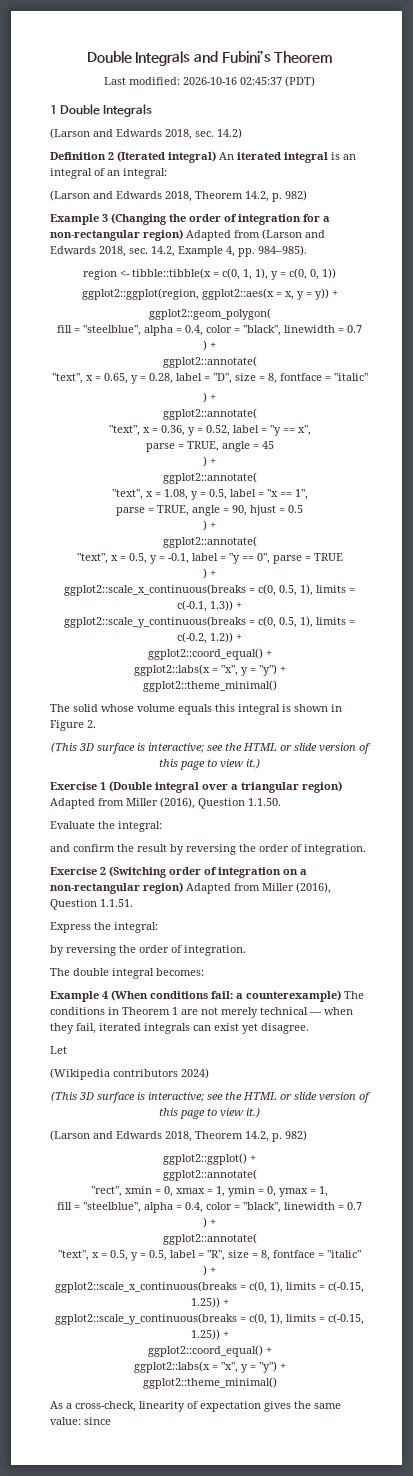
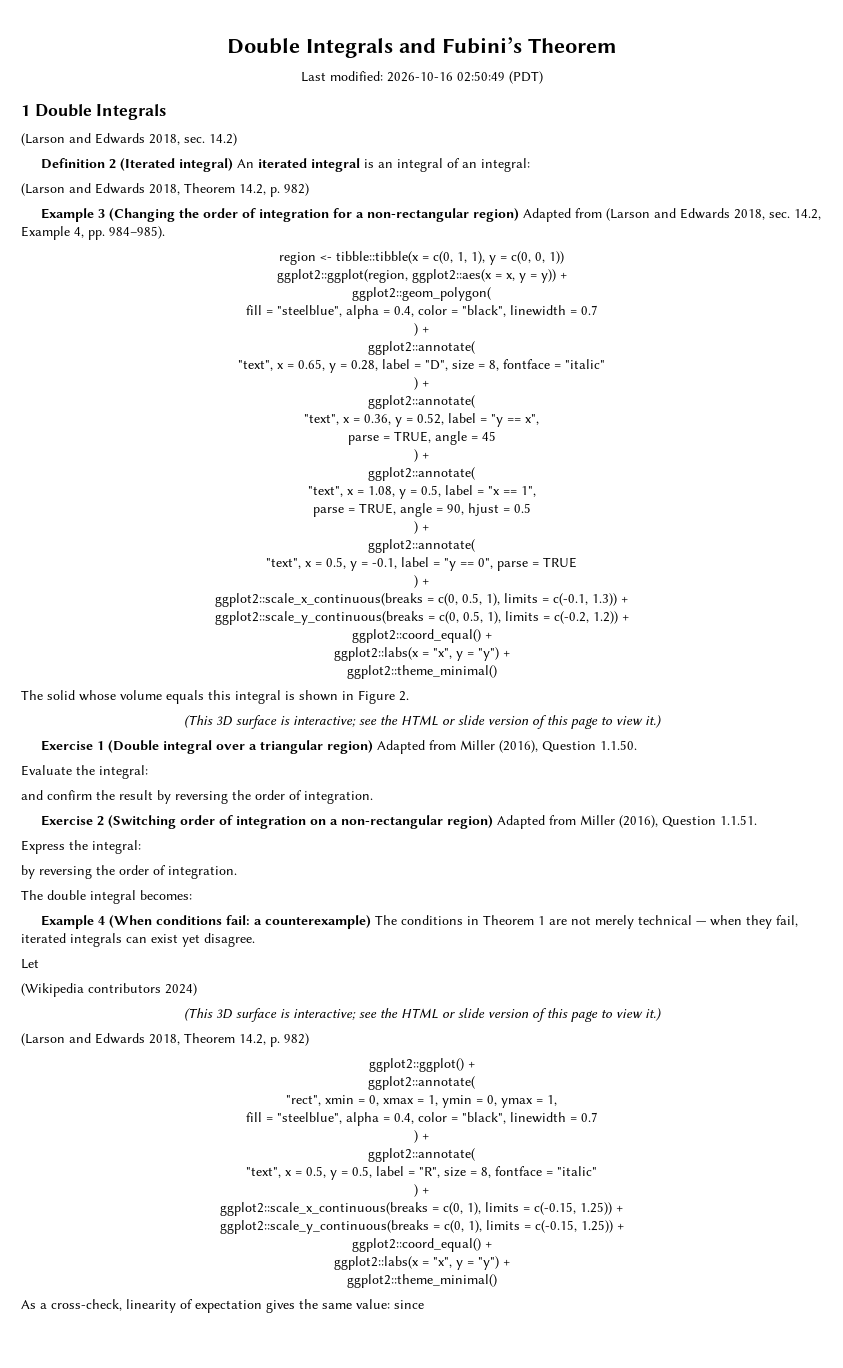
[240,77,282,85] 02:45:37 -> [456,71,505,82] 02:50:49

